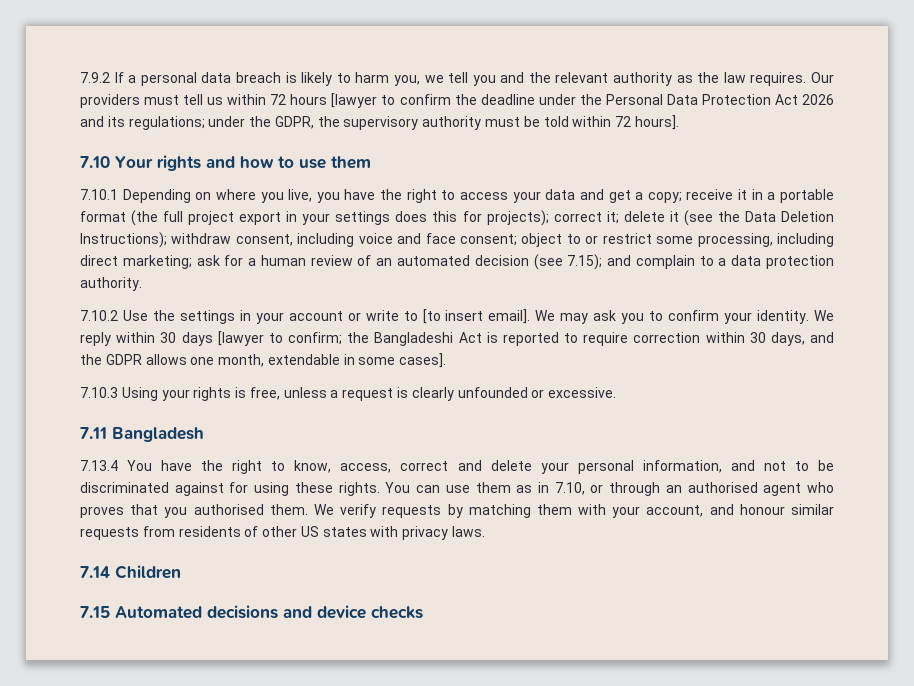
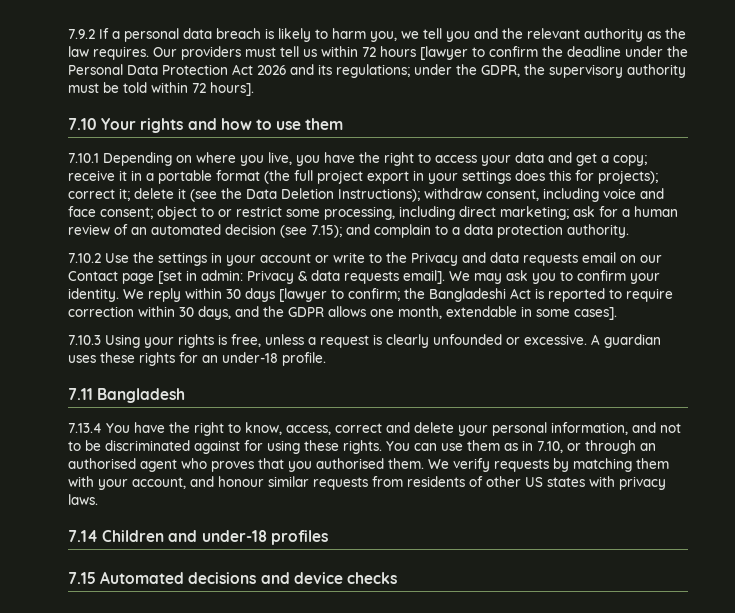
[422,309,484,324] [to insert -> [386,252,662,266] [68,270,399,284] the Privacy and data requests email on our Contact page [set in admin: Privacy & data requests
(617, 392) none -> [591,334,661,348] [68,352,326,366] A guardian uses these rights for an under-18 profile.
(181, 572) none -> [168,530,328,545] and under-18 profiles

